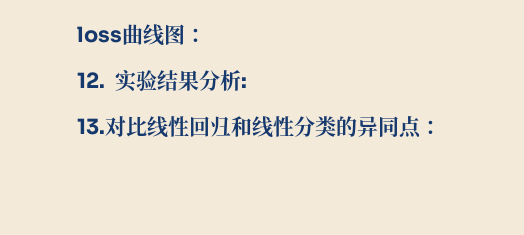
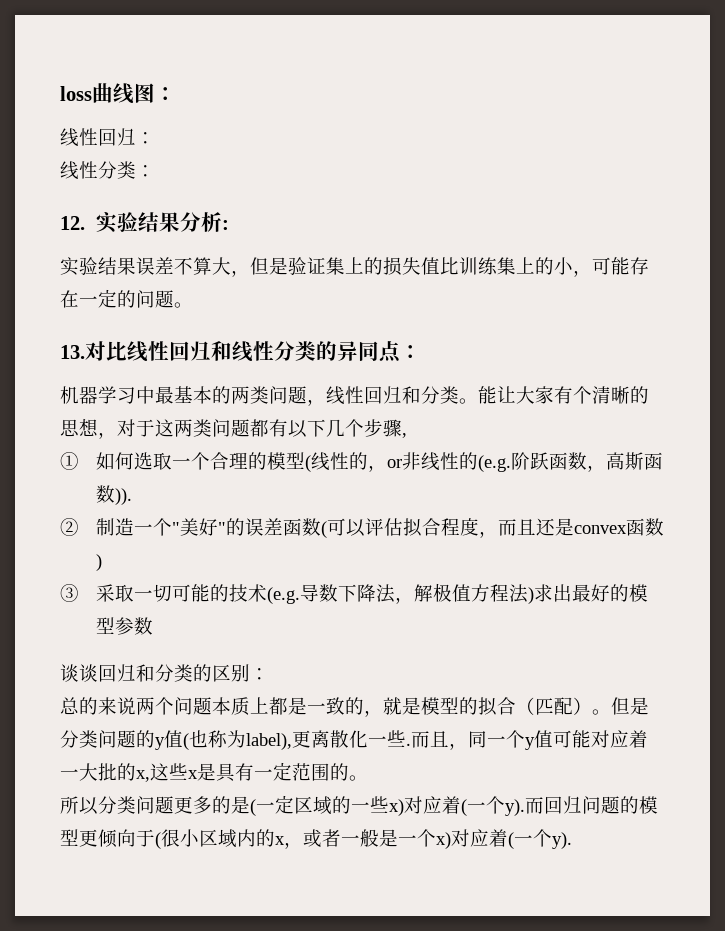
(206, 35) none -> [60,128,155,147] [60,161,155,180] // 线性回归： // 线性分类：
(247, 82) none -> [60,257,649,277] [60,289,193,308] // 实验结果误差不算大，但是验证集上的损失值比训练集上的小，可能存在一定的问题。
(441, 127) none -> [60,386,649,406] [60,418,407,439] [60,452,664,472] [96,485,133,505] [60,518,665,538] [96,554,103,571] [60,583,649,604] [96,617,154,635] [60,664,269,682] [60,697,649,717] [60,730,648,750] [60,762,368,782] [60,795,658,816] [60,829,572,849] // 机器学习中最基本的两类问题，线性回归和分类。能让大家有个清晰的思想，对于这两类问题都有以下几个步骤, // ①如何选取一个合理的模型(线性的，or非线性的(e.g.阶跃函数，高斯函数)). // ②制造一个"美好"的误差函数(可以评估拟合程度，而且还是convex函数) // ③采取一切可能的技术(e.g.导数下降法，解极值方程法)求出最好的模型参数 // 谈谈回归和分类的区别： // 总的来说两个问题本质上都是一致的，就是模型的拟合（匹配）。但是分类问题的y值(也称为label),更离散化一些.而且，同一个y值可能对应着一大批的x,这些x是具有一定范围的。 // 所以分类问题更多的是(一定区域的一些x)对应着(一个y).而回归问题的模型更倾向于(很小区域内的x，或者一般是一个x)对应着(一个y).

